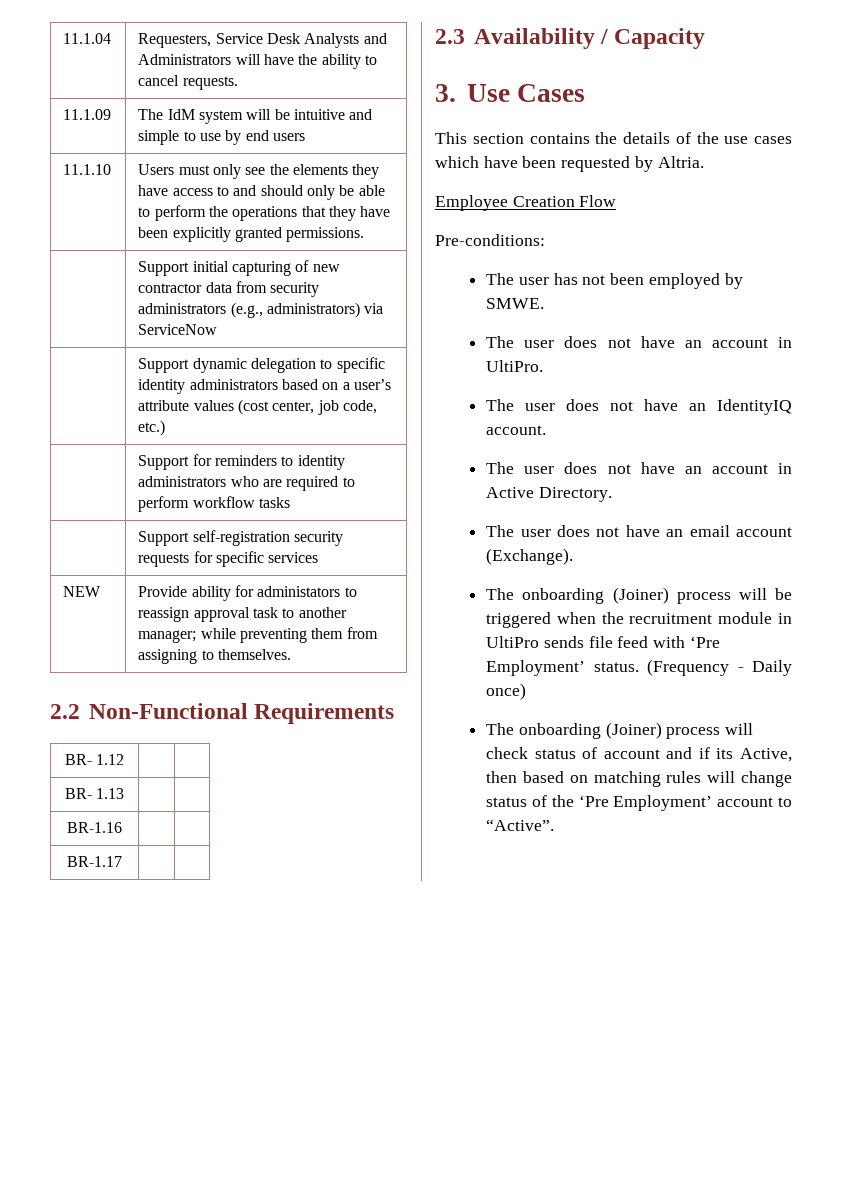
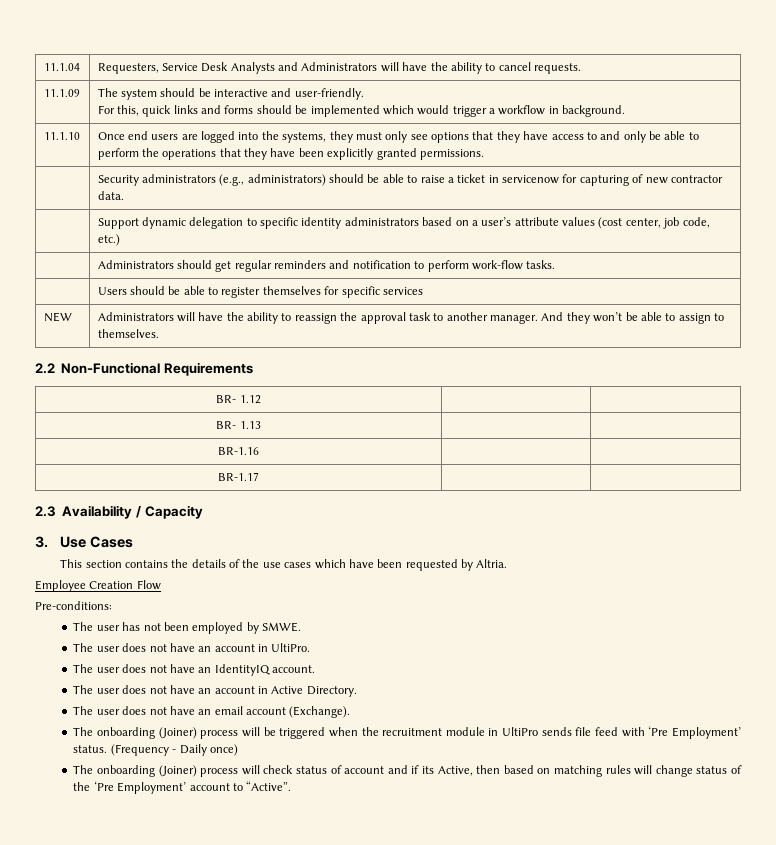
[167,109,373,124] [138,130,306,145] [63,164,112,175] [138,164,175,175] IdM system will be intuitive and simple to use by end users // 11.1.10 | Users -> [120,88,364,100] [97,105,626,117] [43,132,80,140] [97,131,353,143] system should be interactive and user-friendly. // For this, quick links and forms should be implemented which would trigger a workflow in background. // 11.1.10 | Once end users are logged into the systems, they
[269,164,349,175] the elements -> [431,131,494,143] options that
[260,185,303,196] should -> (621, 135) none
[138,260,340,276] [138,281,320,297] [138,302,384,318] [138,324,218,335] Support initial capturing of new contractor data from security administrators (e.g., administrators) via ServiceNow -> [97,174,723,186] [97,191,124,200] Security administrators (e.g., administrators) should be able to raise a ticket in servicenow for capturing of new contractor data.
[138,454,345,470] [138,476,355,491] [138,496,291,512] [138,530,344,546] [138,553,190,567] Support for reminders to identity administrators who are required to perform workflow tasks // | Support self-registration security requests -> [97,260,556,272] [97,286,321,298] Administrators should get regular reminders and notification to perform work-flow tasks. // | Users should be able to register themselves
[138,585,341,601] Provide ability for administators -> [97,312,279,324] Administrators will have the ability
(190, 614) none -> [340,312,358,321] the
[138,627,378,643] [138,649,198,664] manager; while preventing them from assigning -> [490,312,711,324] manager. And they won’t be able to assign

